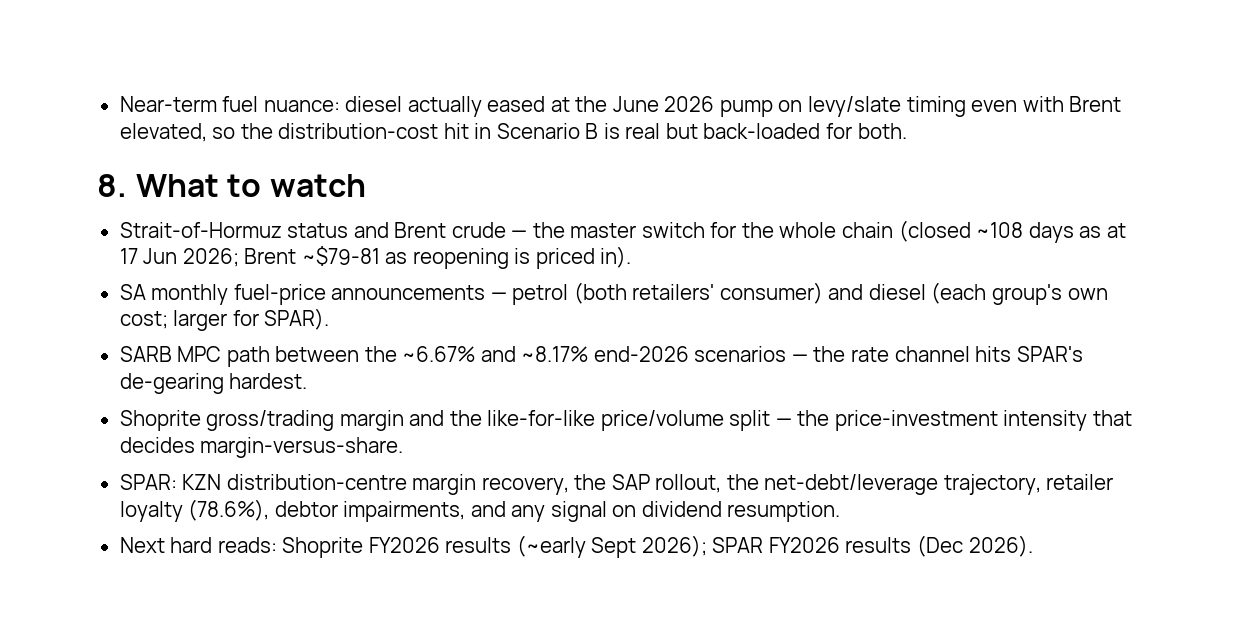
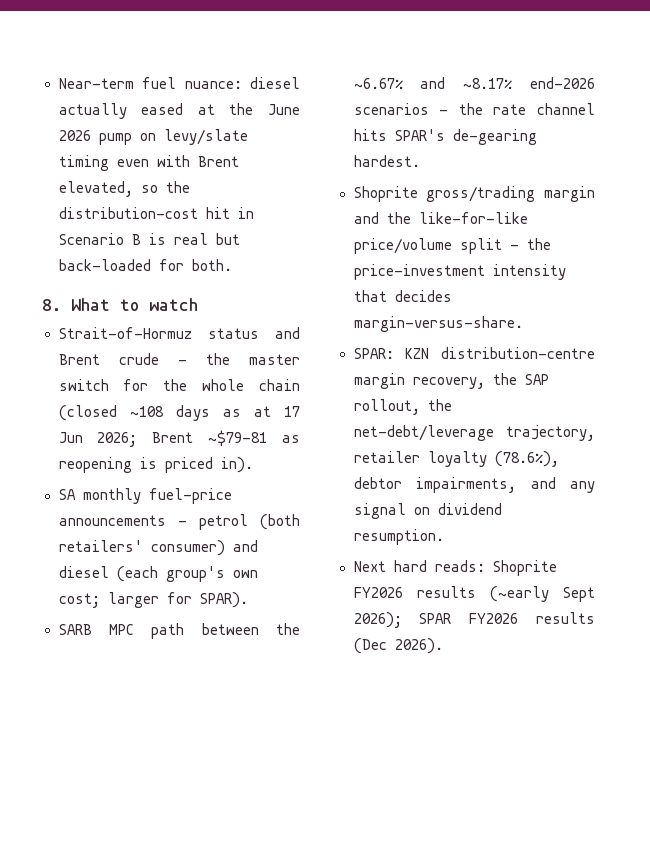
[511,230,528,238] — -> [177,359,187,365] -
[490,292,507,300] — -> [177,520,187,526] -
[791,354,808,362] — -> [439,109,449,115] -
[775,418,792,426] — -> [509,244,519,250] -

